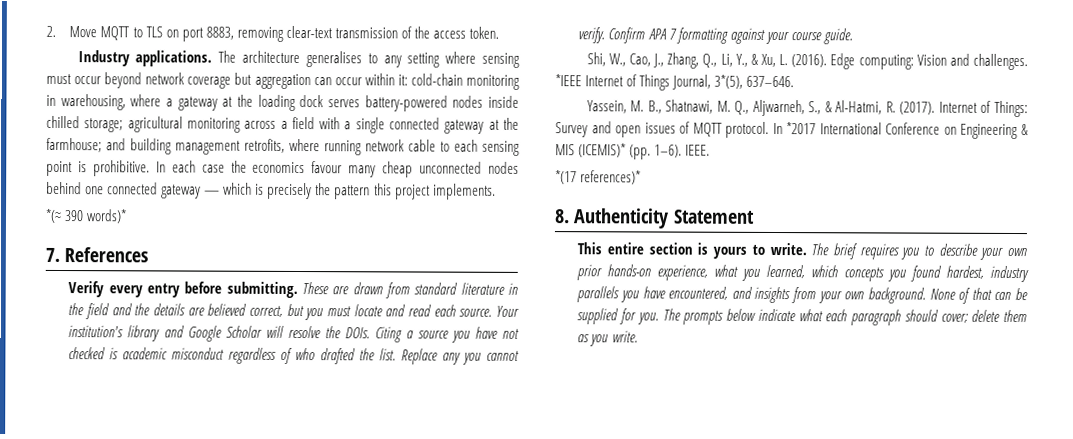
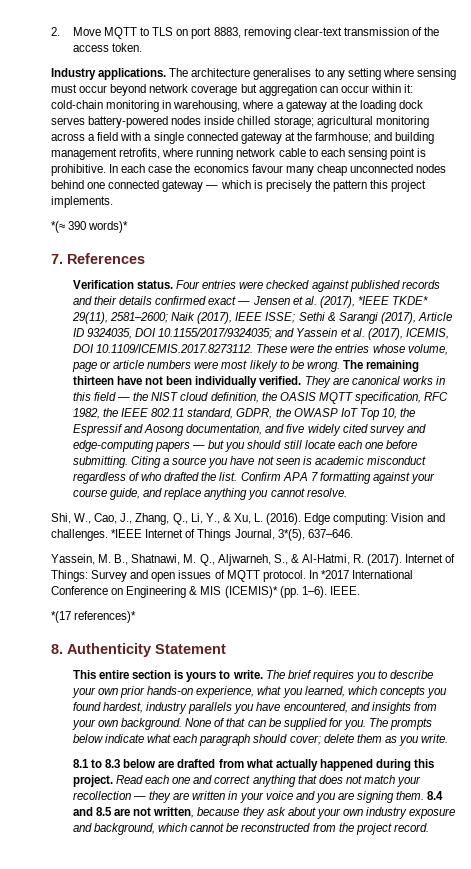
[68,281,518,299] [68,303,519,321] [68,325,370,342] Verify every entry before submitting. These are drawn from standard literature in the field and the details are believed correct, but you must locate and read each source. Your institution's library and Google Scholar will resolve the DOIs. -> [72,280,440,292] [72,296,429,308] [71,312,452,324] [72,328,449,340] [72,344,448,355] [71,360,420,372] [72,376,445,388] [72,392,449,404] [72,408,416,420] [72,424,426,436] [72,440,417,452] [72,456,128,468] Verification status. Four entries were checked against published records and their details confirmed exact — Jensen et al. (2017), *IEEE TKDE* 29(11), 2581–2600; Naik (2017), IEEE ISSE; Sethi & Sarangi (2017), Article ID 9324035, DOI 10.1155/2017/9324035; and Yassein et al. (2017), ICEMIS, DOI 10.1109/ICEMIS.2017.8273112. These were the entries whose volume, page or article numbers were most likely to be wrong. The remaining thirteen have not been individually verified. They are canonical works in this field — the NIST cloud definition, the OASIS MQTT specification, RFC 1982, the IEEE 802.11 standard, GDPR, the OWASP IoT Top 10, the Espressif and Aosong documentation, and five widely cited survey and edge-computing papers — but you should still locate each one before submitting.
[68,347,107,360] checked -> [275,458,300,465] seen
[401,348,519,365] [578,27,606,44] Replace any you cannot verify. -> (238, 476) none
[822,28,853,45] guide. -> [110,488,347,500] guide, and replace anything you cannot resolve.
(638, 336) none -> [72,759,435,771] [72,775,422,787] [72,791,444,803] [72,807,456,819] [72,823,429,835] // 8.1 to 8.3 below are drafted from what actually happened during this project. Read each one and correct anything that does not match your recollection — they are written in your voice and you are signing them. 8.4 and 8.5 are not written, because they ask about your own industry exposure and background, which cannot be reconstructed from the project record.

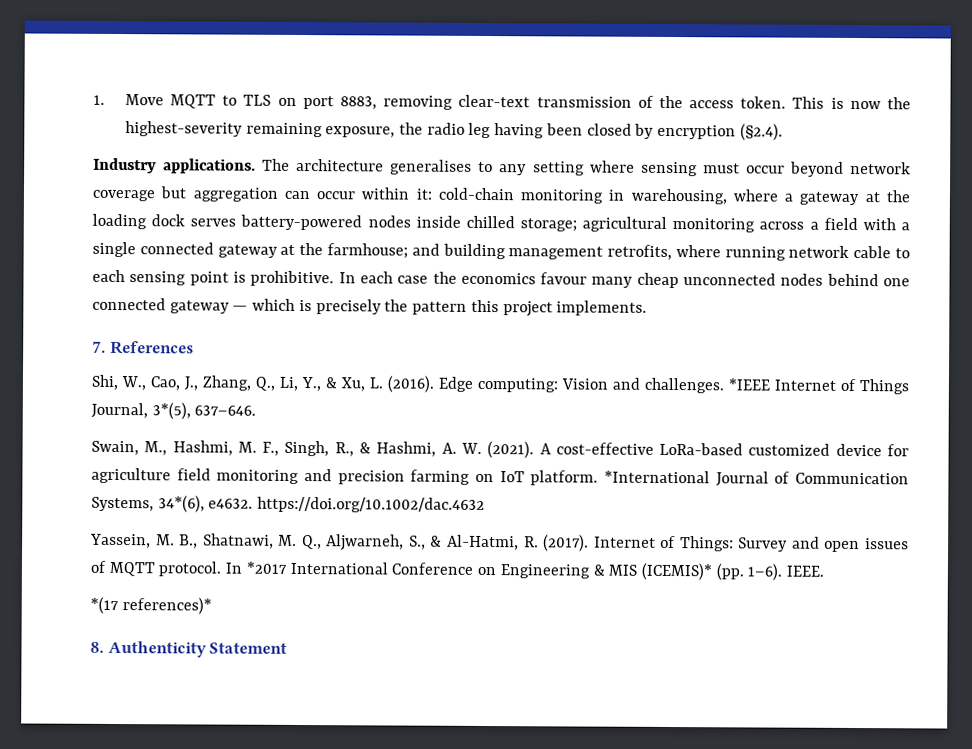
[51,27,60,36] 2. -> [93,94,105,105] 1.
(143, 47) none -> [792,96,912,110] [124,121,783,141] This is now the highest-severity remaining exposure, the radio leg having been closed by encryption (§2.4).
[51,221,129,233] // *(≈ 390 words)* -> (648, 308) none
[72,280,440,292] [72,296,429,308] [71,312,452,324] [72,328,449,340] [72,344,448,355] [71,360,420,372] [72,376,445,388] [72,392,449,404] [72,408,416,420] [72,424,426,436] [72,440,417,452] [72,456,426,468] [72,472,436,484] [72,488,347,500] // Verification status. Four entries were checked against published records and their details confirmed exact — Jensen et al. (2017), *IEEE TKDE* 29(11), 2581–2600; Naik (2017), IEEE ISSE; Sethi & Sarangi (2017), Article ID 9324035, DOI 10.1155/2017/9324035; and Yassein et al. (2017), ICEMIS, DOI 10.1109/ICEMIS.2017.8273112. These were the entries whose volume, page or article numbers were most likely to be wrong. The remaining thirteen have not been individually verified. They are canonical works in this field — the NIST cloud definition, the OASIS MQTT specification, RFC 1982, the IEEE 802.11 standard, GDPR, the OWASP IoT Top 10, the Espressif and Aosong documentation, and five widely cited survey and edge-computing papers — but you should still locate each one before submitting. Citing a source you have not seen is academic misconduct regardless of who drafted the list. Confirm APA 7 formatting against your course guide, and replace anything you cannot resolve. -> (194, 347) none
(353, 533) none -> [91,440,909,459] [91,467,909,487] [91,495,486,513] // Swain, M., Hashmi, M. F., Singh, R., & Hashmi, A. W. (2021). A cost-effective LoRa-based customized device for agriculture field monitoring and precision farming on IoT platform. *International Journal of Communication Systems, 34*(6), e4632. https://doi.org/10.1002/dac.4632
[72,670,434,682] [71,686,447,698] [72,702,437,714] [71,718,433,730] [72,734,449,746] [72,759,435,771] [72,775,422,787] [72,791,444,803] [72,807,456,819] [72,823,429,835] // This entire section is yours to write. The brief requires you to describe your own prior hands-on experience, what you learned, which concepts you found hardest, industry parallels you have encountered, and insights from your own background. None of that can be supplied for you. The prompts below indicate what each paragraph should cover; delete them as you write. // 8.1 to 8.3 below are drafted from what actually happened during this project. Read each one and correct anything that does not match your recollection — they are written in your voice and you are signing them. 8.4 and 8.5 are not written, because they ask about your own industry exposure and background, which cannot be reconstructed from the project record. -> (288, 648) none

